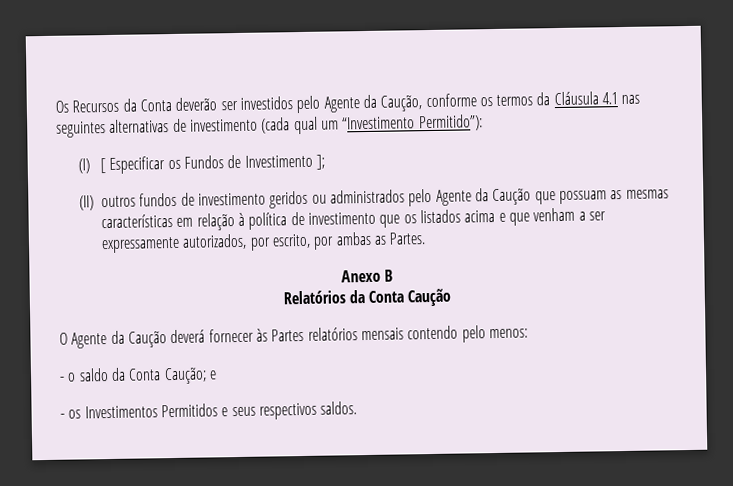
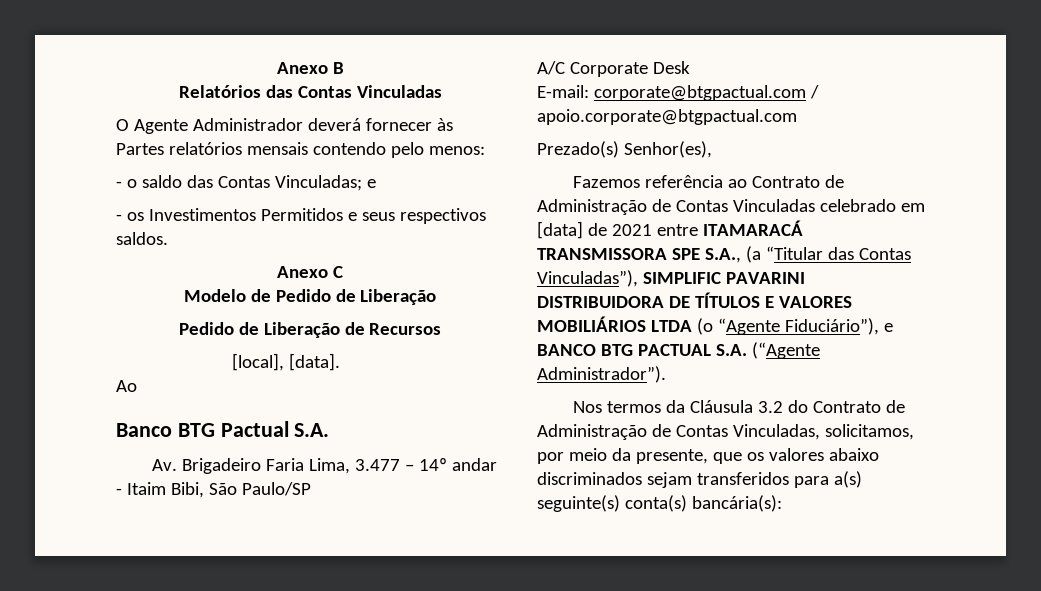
[55,91,641,114] [56,114,483,138] [78,154,326,174] [79,187,669,211] [101,207,606,231] [101,231,427,254] Os Recursos da Conta deverão ser investidos pelo Agente da Caução, conforme os termos da Cláusula 4.1 nas seguintes alternativas de investimento (cada qual um “Investimento Permitido”): // (I) [ Especificar os Fundos de Investimento ]; // (II) outros fundos de investimento geridos ou administrados pelo Agente da Caução que possuam as mesmas características em relação à política de investimento que os listados acima e que venham a ser expressamente autorizados, por escrito, por ambas as Partes. // -> (276, 68) none
[348,288,452,307] da Conta Caução -> [265,85,442,98] das Contas Vinculadas
[110,330,167,348] da Caução -> [192,118,303,131] Administrador
[110,366,207,385] da Conta Caução; -> [186,175,362,191] das Contas Vinculadas;
(358, 408) none -> [277,266,343,278] [183,289,437,305] [178,322,442,338] [232,353,341,371] [116,380,137,392] [116,421,330,437] [151,458,497,474] [116,482,311,498] [537,61,690,77] [537,85,819,101] [537,109,797,125] [537,141,712,158] [572,175,844,188] [537,199,925,215] [537,220,803,239] [537,246,911,263] [537,270,805,287] [537,292,852,308] [537,316,893,335] [537,342,820,359] [537,366,666,383] [572,400,905,413] [537,424,914,440] [537,448,879,464] [537,471,862,488] [537,495,782,512] // Anexo C // Modelo de Pedido de Liberação // Pedido de Liberação de Recursos // [local], [data]. // Ao // Banco BTG Pactual S.A. // Av. Brigadeiro Faria Lima, 3.477 – 14º andar - Itaim Bibi, São Paulo/SP // A/C Corporate Desk // E-mail: corporate@btgpactual.com / apoio.corporate@btgpactual.com // Prezado(s) Senhor(es), // Fazemos referência ao Contrato de Administração de Contas Vinculadas celebrado em [data] de 2021 entre ITAMARACÁ TRANSMISSORA SPE S.A., (a “Titular das Contas Vinculadas”), SIMPLIFIC PAVARINI DISTRIBUIDORA DE TÍTULOS E VALORES MOBILIÁRIOS LTDA (o “Agente Fiduciário”), e BANCO BTG PACTUAL S.A. (“Agente Administrador”). // Nos termos da Cláusula 3.2 do Contrato de Administração de Contas Vinculadas, solicitamos, por meio da presente, que os valores abaixo discriminados sejam transferidos para a(s) seguinte(s) conta(s) bancária(s):

